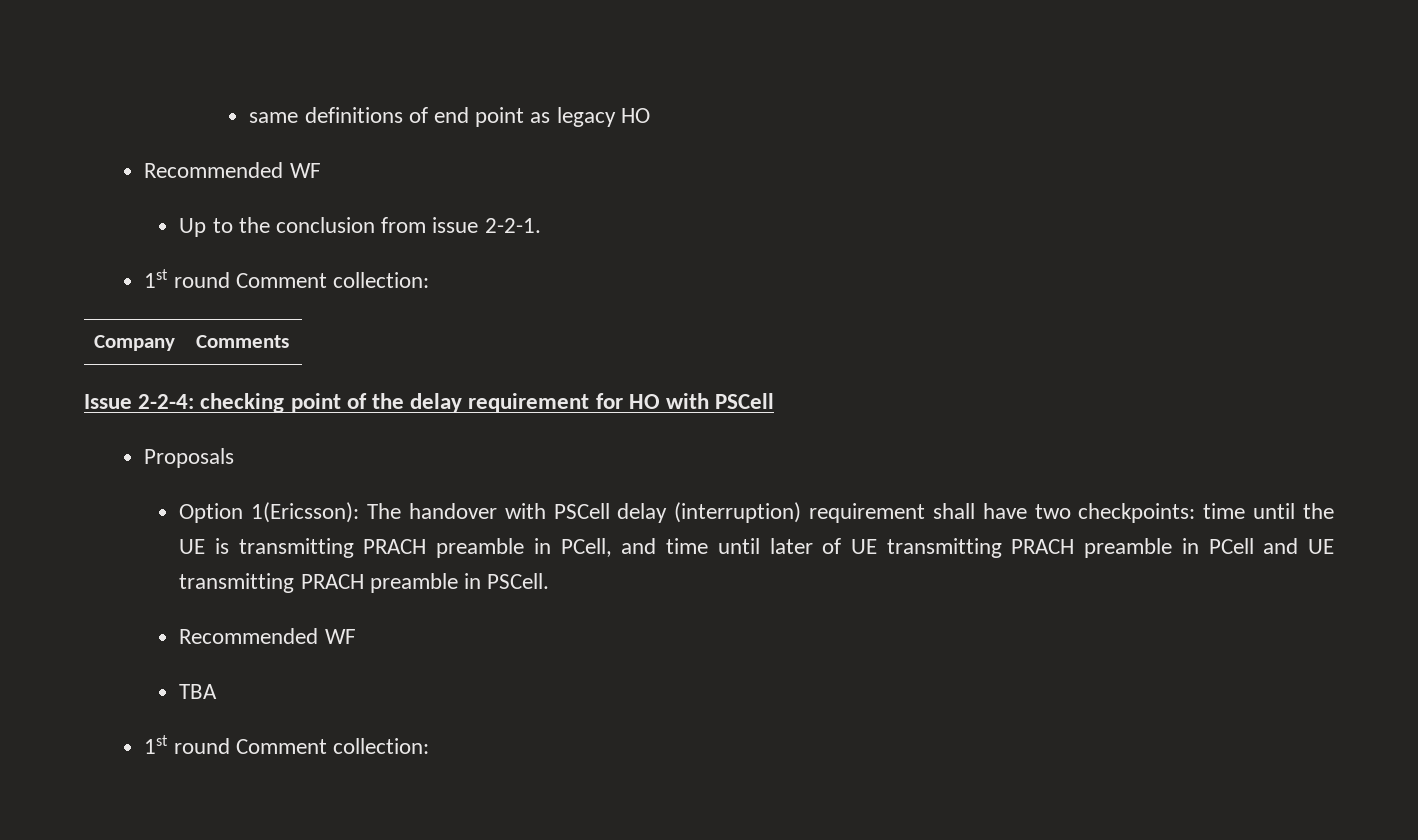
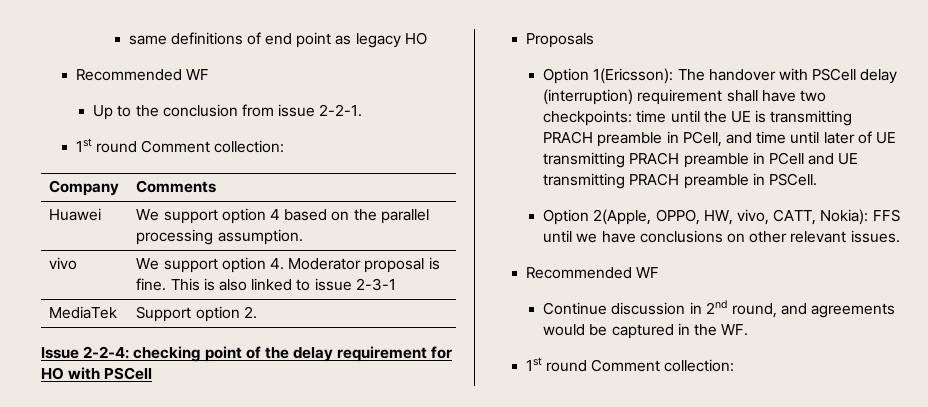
(290, 341) none -> [49,208,102,221] [136,208,429,224] [136,229,303,245] [49,257,78,270] [136,257,440,273] [136,278,396,291] [49,306,118,319] [136,306,257,322] // Huawei | We support option 4 based on the parallel processing assumption. // vivo | We support option 4. Moderator proposal is fine. This is also linked to issue 2-3-1 // MediaTek | Support option 2.
[179,628,356,644] [179,684,218,699] Recommended WF // TBA -> [543,209,900,225] [543,230,900,243] [525,267,659,279] [543,300,896,318] [543,323,749,339] Option 2(Apple, OPPO, HW, vivo, CATT, Nokia): FFS until we have conclusions on other relevant issues. // Recommended WF // Continue discussion in 2nd round, and agreements would be captured in the WF.

